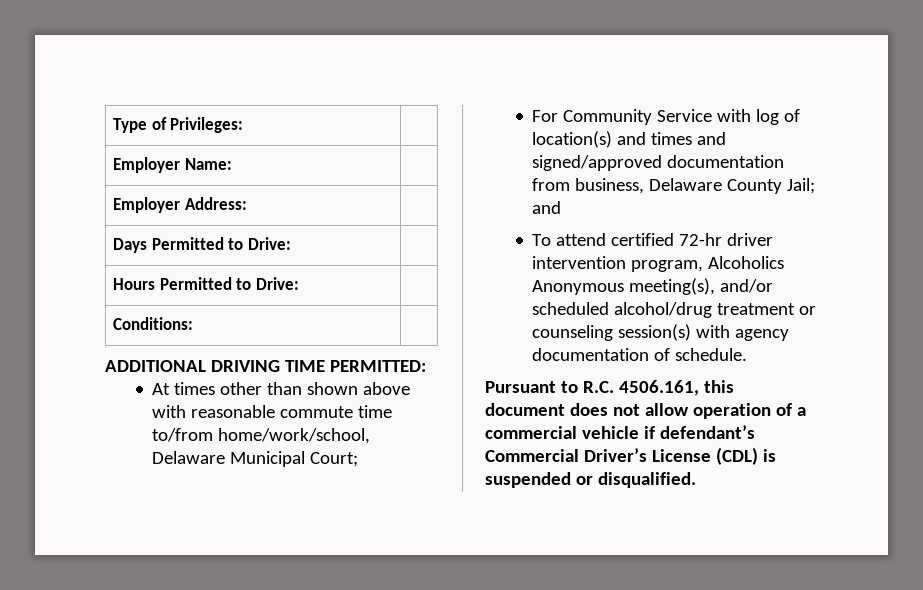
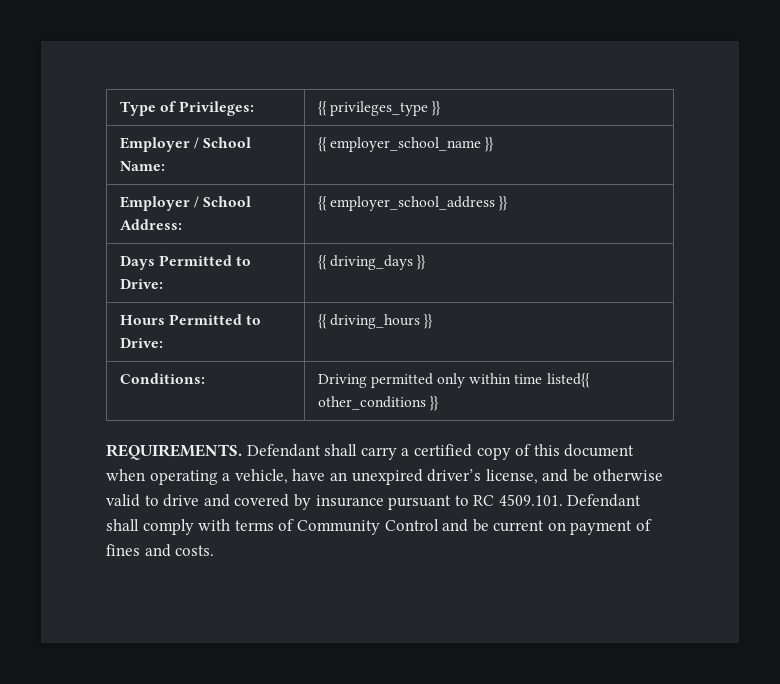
[113,157,181,173] // Employer -> [317,101,441,116] [119,137,251,152] {{ privileges_type }} // Employer / School
[113,197,181,213] // Employer -> [317,137,494,152] [119,196,251,211] {{ employer_school_name }} // Employer / School
(247, 203) none -> [317,196,508,211] {{ employer_school_address }}
(291, 243) none -> [317,255,426,270] {{ driving_days }}
[113,317,194,330] [105,360,426,372] [152,382,411,395] [152,405,393,418] [152,428,371,444] [152,451,359,467] [532,109,801,125] [532,131,727,148] [532,155,785,171] [532,178,816,194] [532,201,562,214] [532,233,774,246] [532,256,785,272] [532,278,774,295] [532,302,817,318] [532,324,790,341] [532,348,748,361] [485,380,734,396] [485,403,806,419] [485,425,755,439] [485,447,776,465] [485,472,696,488] // Conditions: | // ADDITIONAL DRIVING TIME PERMITTED: // At times other than shown above with reasonable commute time to/from home/work/school, Delaware Municipal Court; // For Community Service with log of location(s) and times and signed/approved documentation from business, Delaware County Jail; and // To attend certified 72-hr driver intervention program, Alcoholics Anonymous meeting(s), and/or scheduled alcohol/drug treatment or counseling session(s) with agency documentation of schedule. // Pursuant to R.C. 4506.161, this document does not allow operation of a commercial vehicle if defendant’s Commercial Driver’s License (CDL) is suspended or disqualified. -> [317,314,433,329] [119,373,205,384] [317,373,590,388] [317,396,439,411] [106,444,635,460] [106,469,664,485] [106,494,642,510] [106,519,653,535] [106,544,215,557] {{ driving_hours }} // Conditions: | Driving permitted only within time listed{{ other_conditions }} // REQUIREMENTS. Defendant shall carry a certified copy of this document when operating a vehicle, have an unexpired driver’s license, and be otherwise valid to drive and covered by insurance pursuant to RC 4509.101. Defendant shall comply with terms of Community Control and be current on payment of fines and costs.

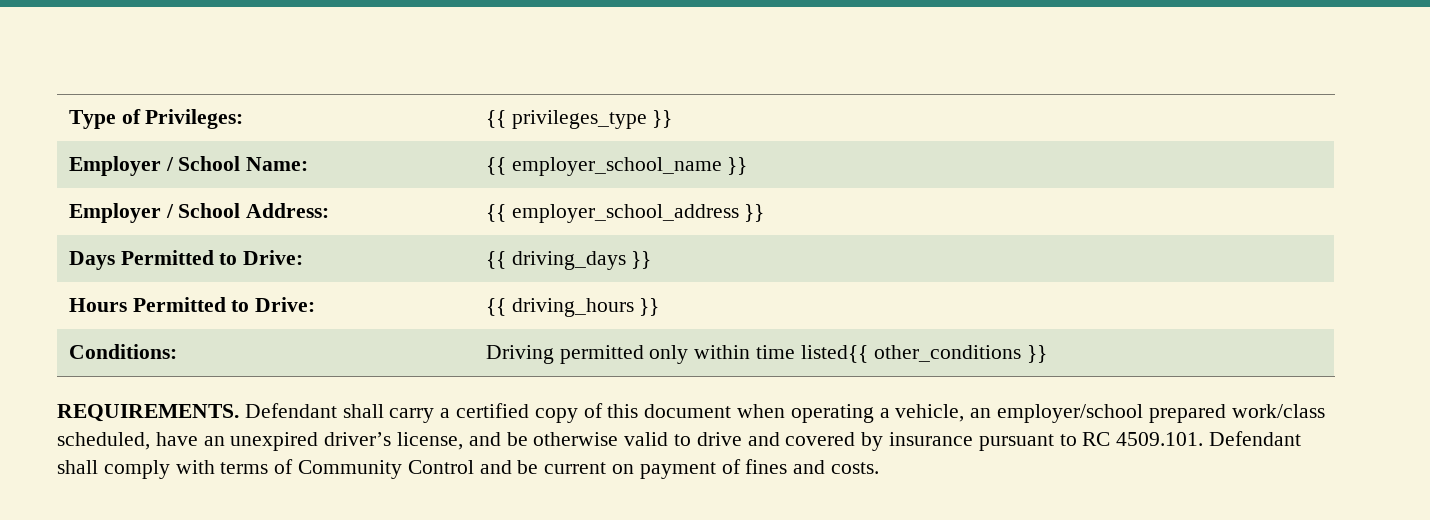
(288, 476) none -> [970,404,1325,423] [57,432,150,450] an employer/school prepared work/class scheduled,

